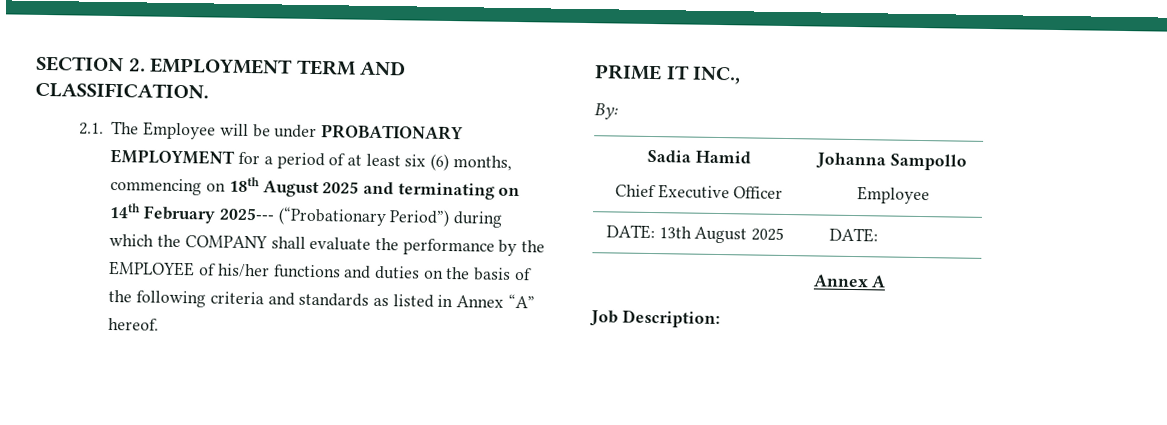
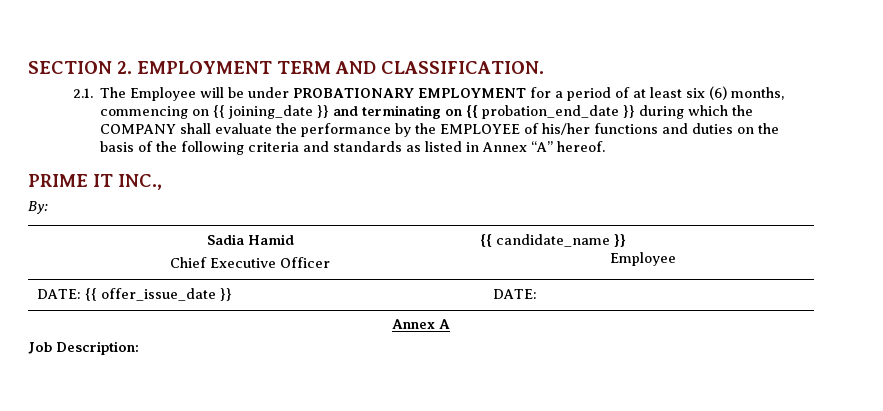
[228,176,521,200] [109,202,451,228] 18th August 2025 and terminating on 14th February 2025--- (“Probationary Period”) -> [213,105,636,119] {{ joining_date }} and terminating on {{ probation_end_date }}
[814,152,967,171] Johanna Sampollo -> [479,234,626,247] {{ candidate_name }}
[658,226,784,244] 13th August 2025 -> [84,288,232,301] {{ offer_issue_date }}

